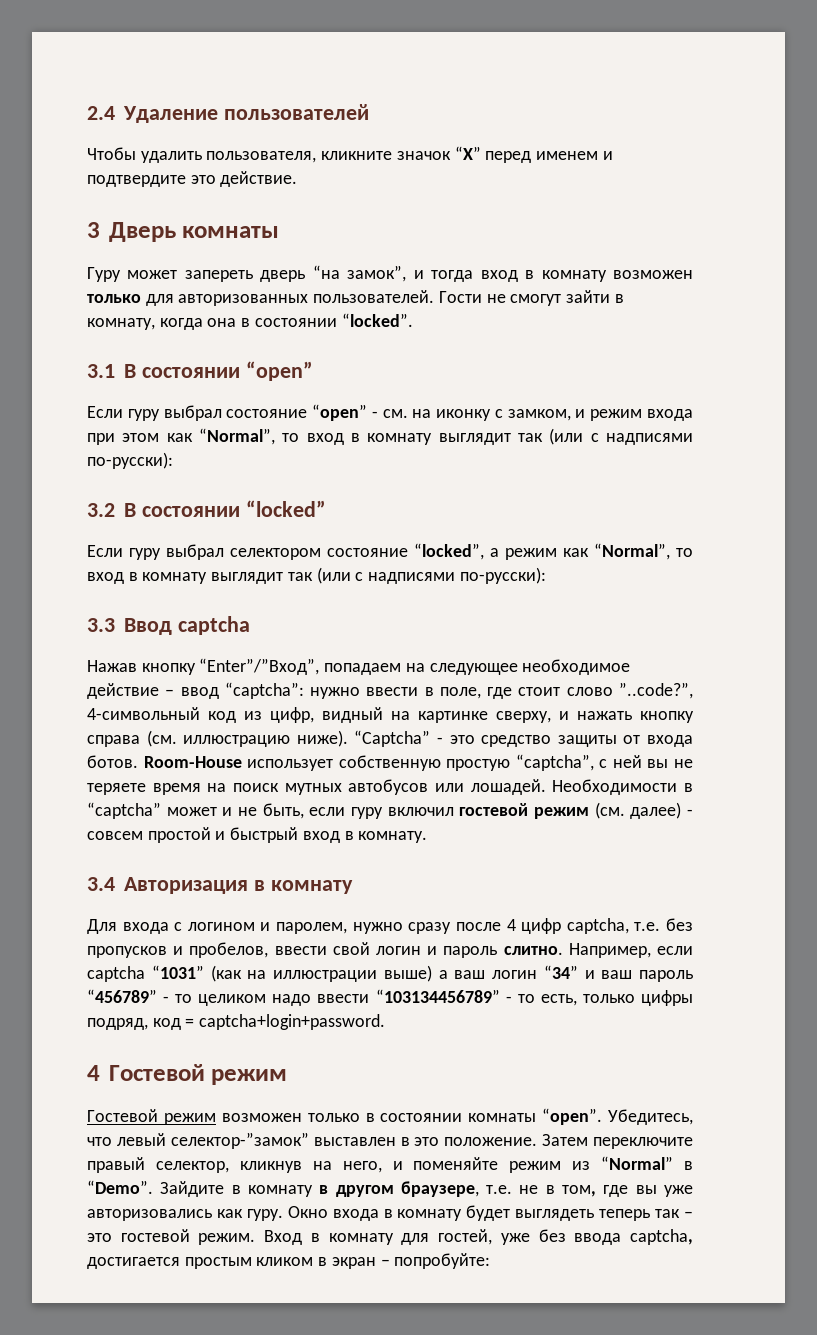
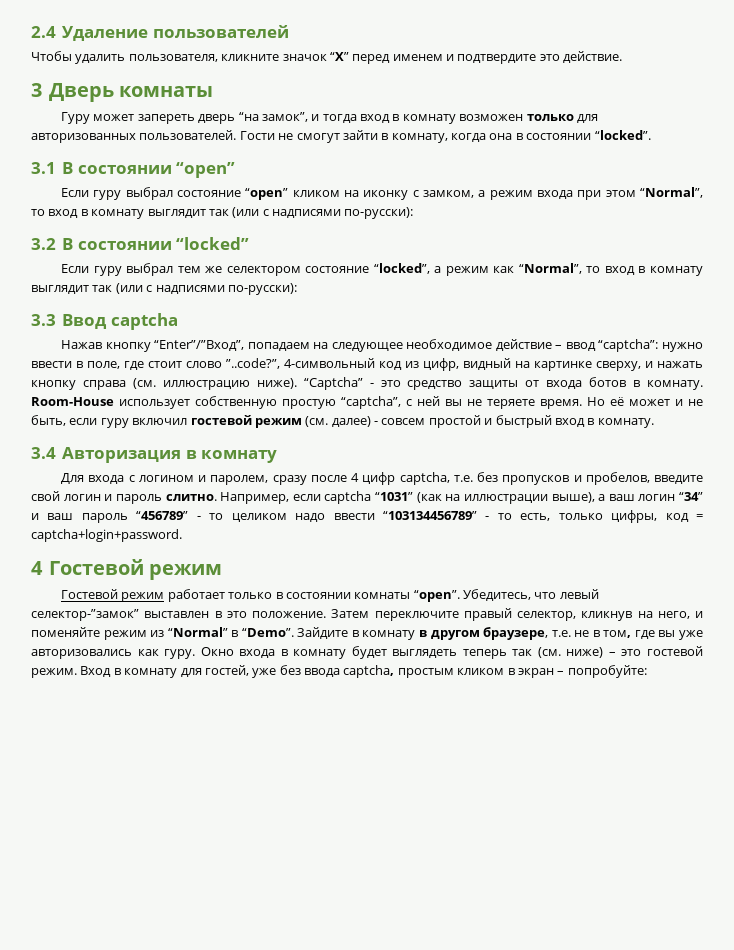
[371,409,408,418] - см. -> [292,190,340,197] кликом
[575,409,586,418] и -> [478,190,486,197] а
[166,433,193,442] как -> (636, 193) none
(224, 552) none -> [177,266,223,273] тем же
[87,755,138,768] ботов. -> [589,377,704,390] ботов в комнату.
[152,779,693,795] [87,802,161,819] время на поиск мутных автобусов или лошадей. Необходимости в “captcha” -> [540,397,624,409] время. Но её
[352,922,403,934] нужно -> (269, 480) none
[274,946,327,955] ввести -> [653,475,703,484] введите
[383,965,432,982] выше) -> [551,492,595,503] выше),
[640,990,693,1006] [87,1018,148,1030] цифры подряд, -> [611,510,658,523] цифры,
[221,1113,302,1122] возможен -> [167,589,225,602] работает
(681, 1213) none -> [537,647,604,658] (см. ниже)
[87,1257,180,1269] достигается -> (395, 671) none

